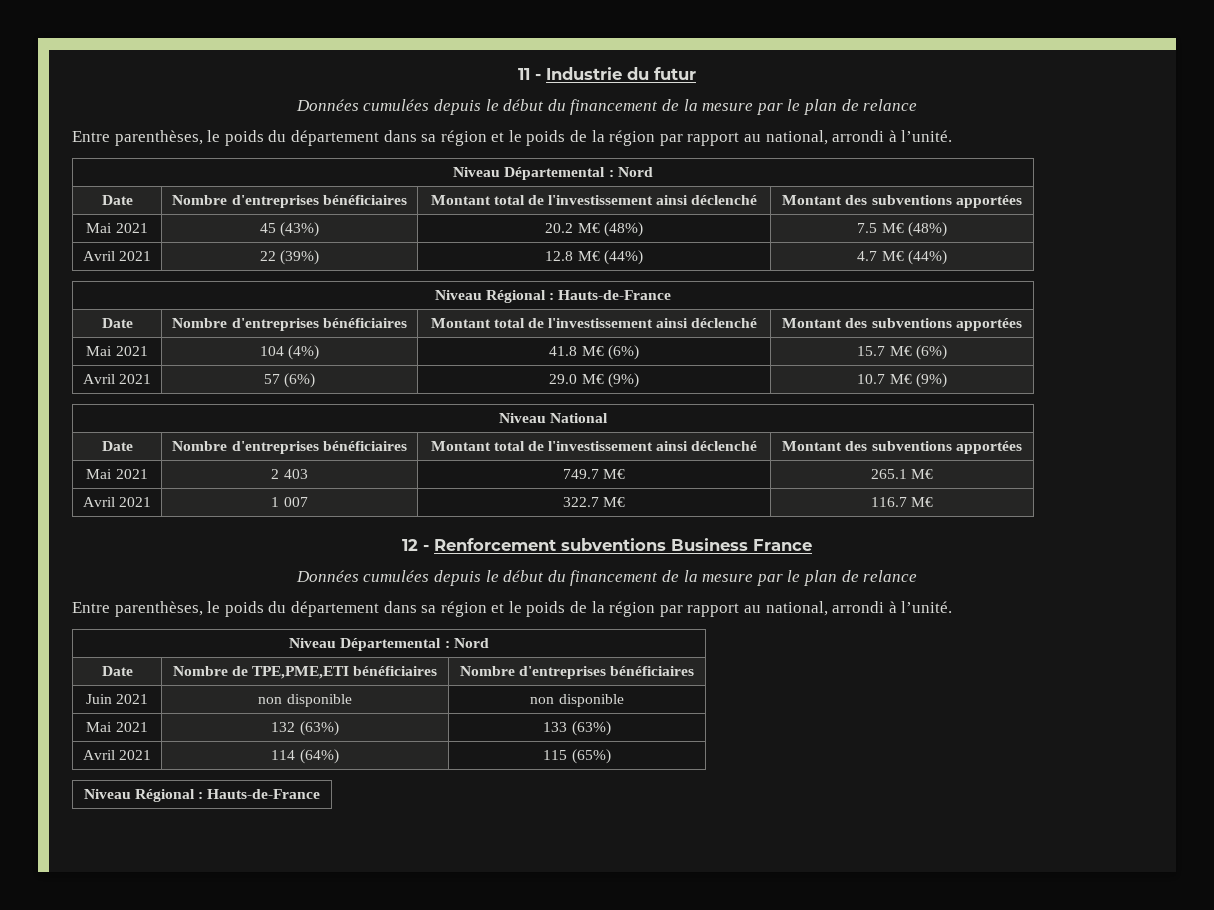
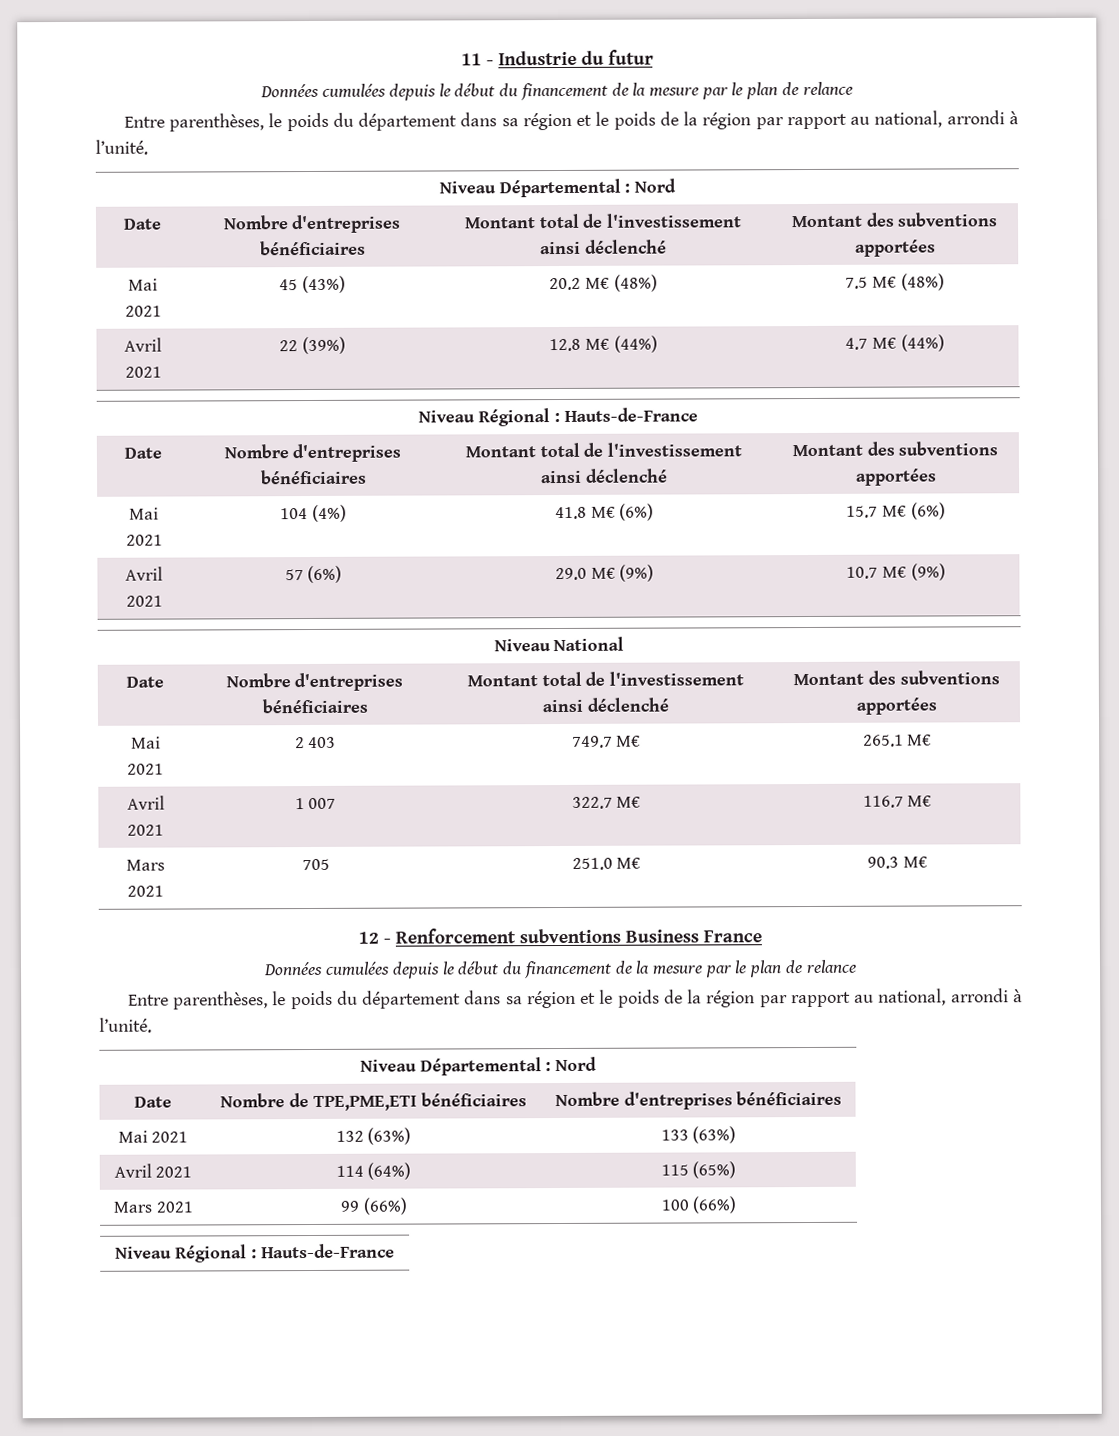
(934, 502) none -> [126,859,165,871] [127,885,164,897] [301,858,330,871] [571,857,642,870] [867,856,928,869] // Mars 2021 | 705 | 251.0 M€ | 90.3 M€
[85,694,149,704] [258,694,352,707] [530,694,624,707] // Juin 2021 | non disponible | non disponible -> (843, 1098) none
(611, 756) none -> [113,1201,193,1213] [340,1197,407,1215] [660,1196,737,1214] // Mars 2021 | 99 (66%) | 100 (66%)

